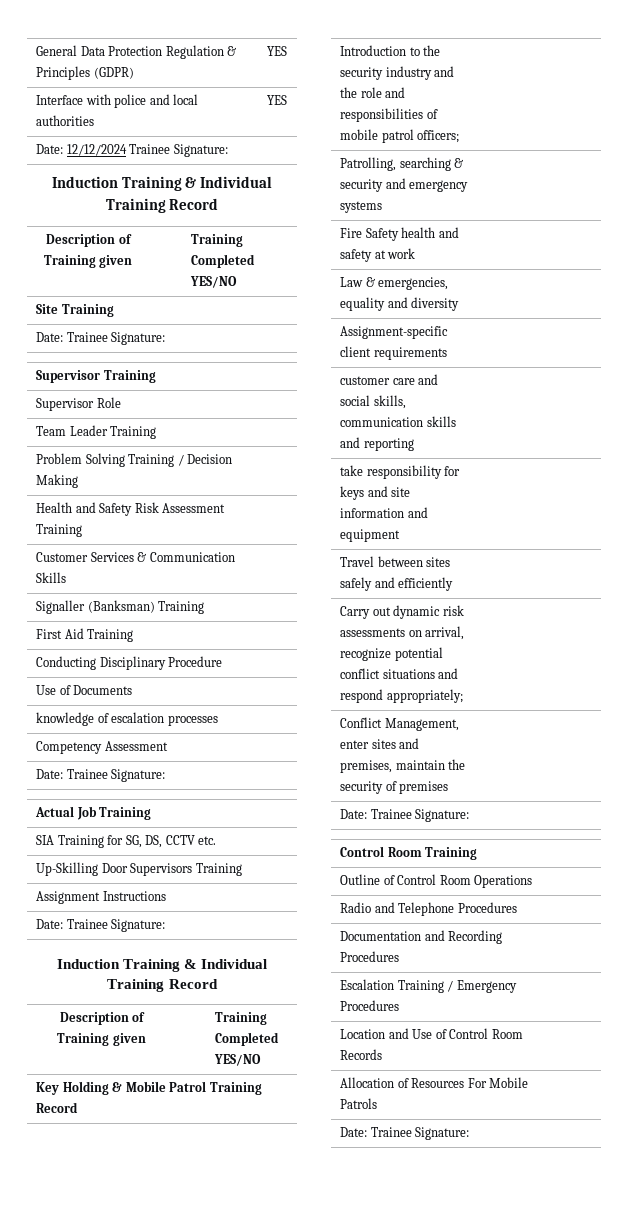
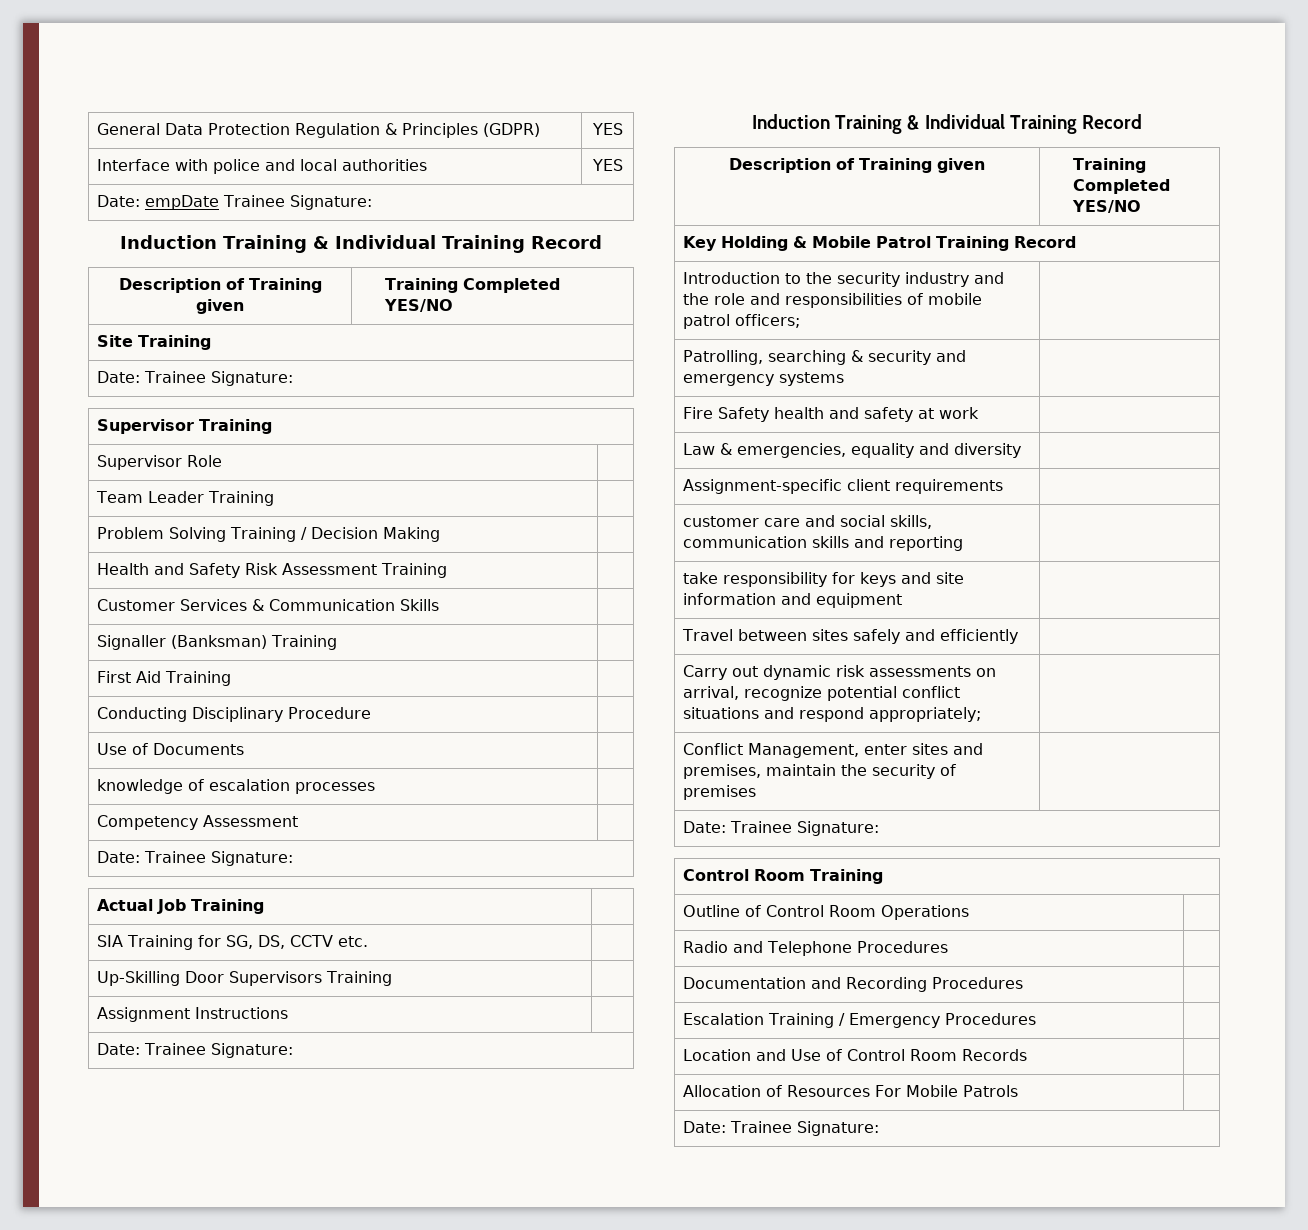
[66,144,127,156] 12/12/2024 -> [144,195,219,210] empDate

